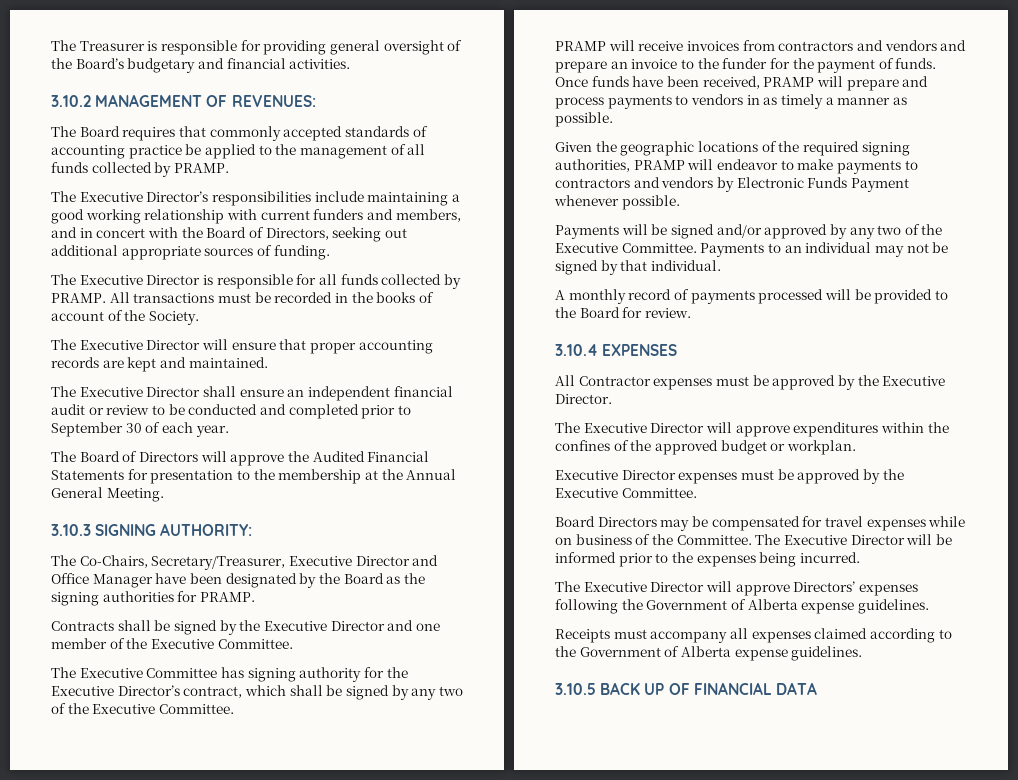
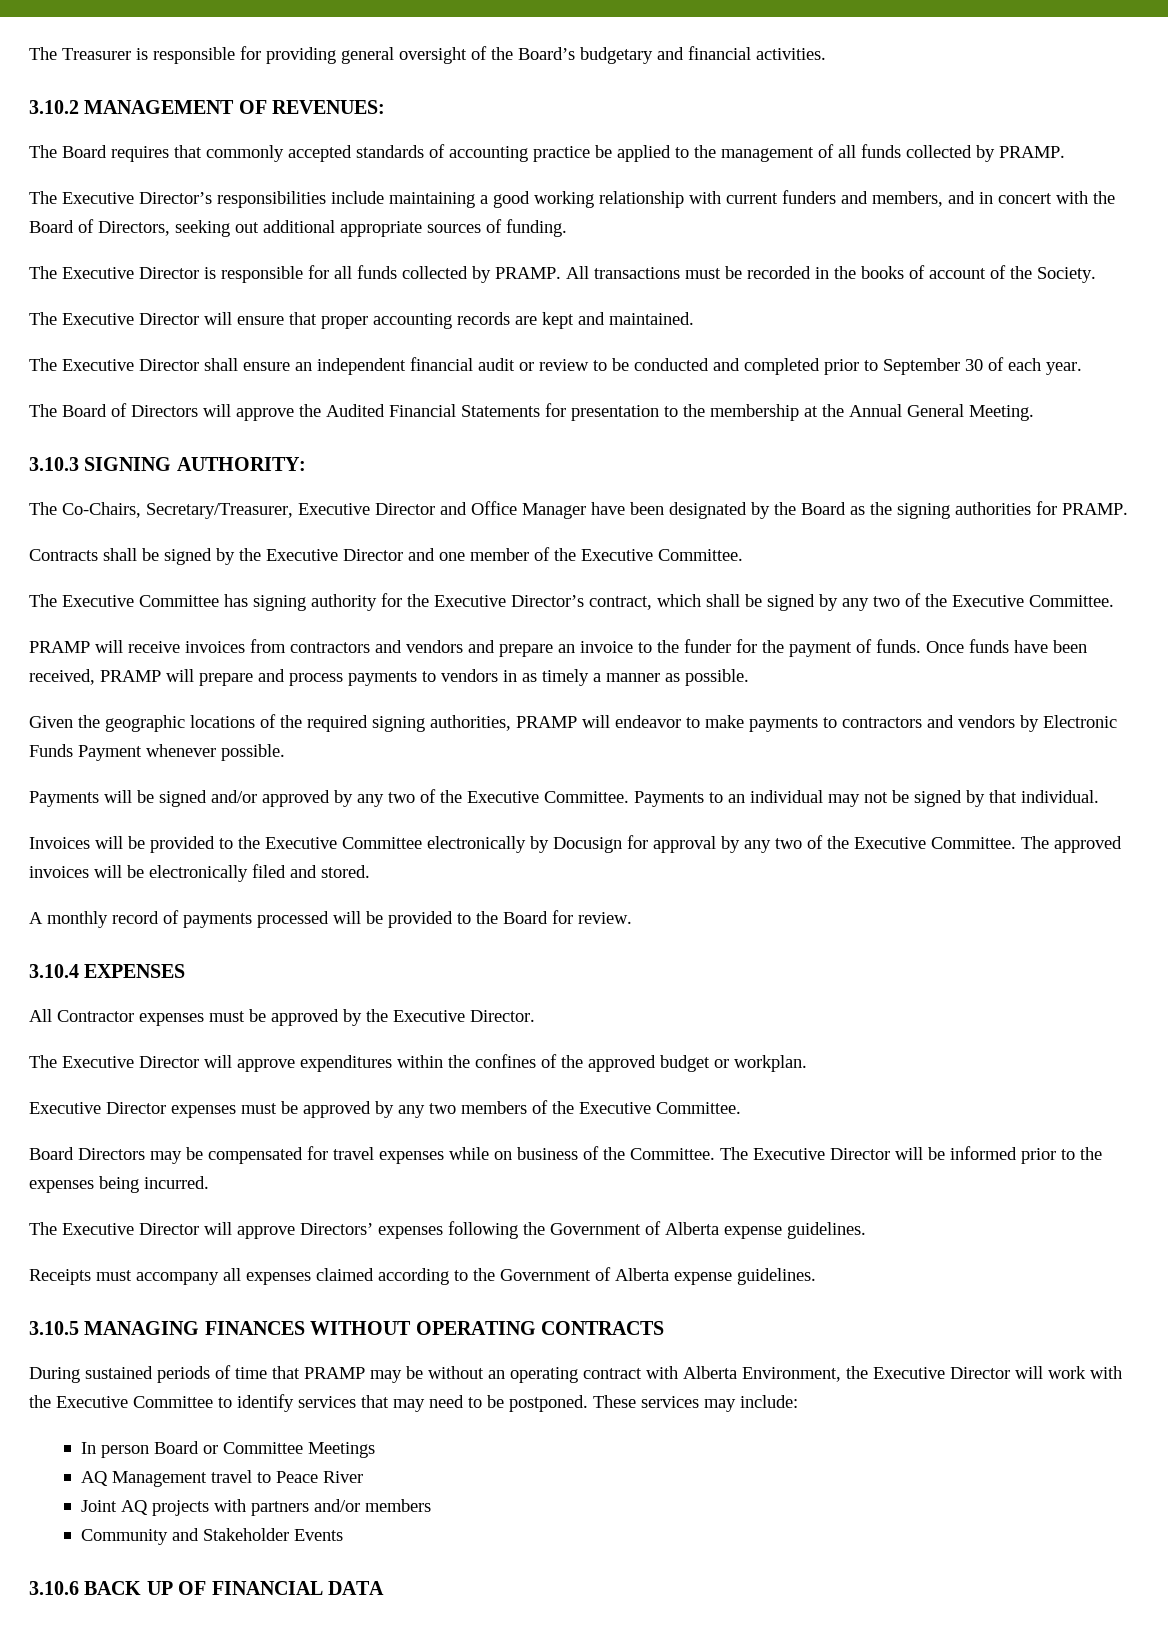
(721, 265) none -> [29,835,1122,853] [29,864,370,882] // Invoices will be provided to the Executive Committee electronically by Docusign for approval by any two of the Executive Committee. The approved invoices will be electronically filed and stored.
(880, 476) none -> [398,1100,548,1118] any two members of
(596, 689) none -> [84,1321,664,1335] [29,1365,1122,1383] [29,1394,798,1412] [80,1441,375,1458] [80,1470,363,1487] [80,1499,431,1516] [80,1528,343,1545] [29,1581,79,1595] MANAGING FINANCES WITHOUT OPERATING CONTRACTS // During sustained periods of time that PRAMP may be without an operating contract with Alberta Environment, the Executive Director will work with the Executive Committee to identify services that may need to be postponed. These services may include: // In person Board or Committee Meetings // AQ Management travel to Peace River // Joint AQ projects with partners and/or members // Community and Stakeholder Events // 3.10.6

